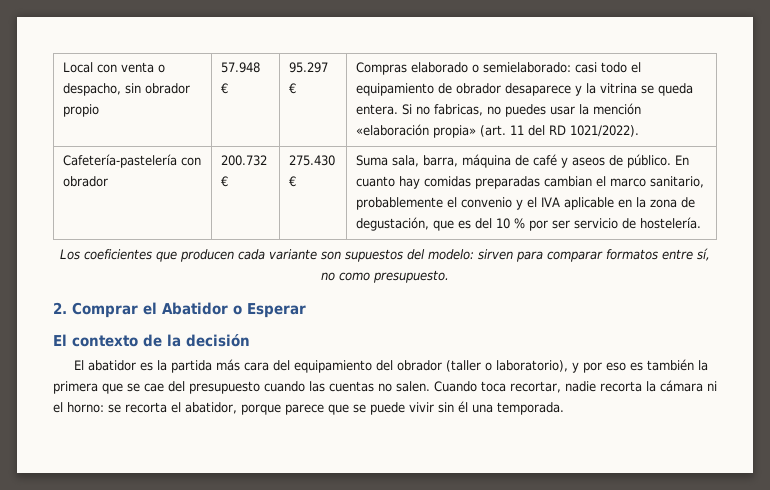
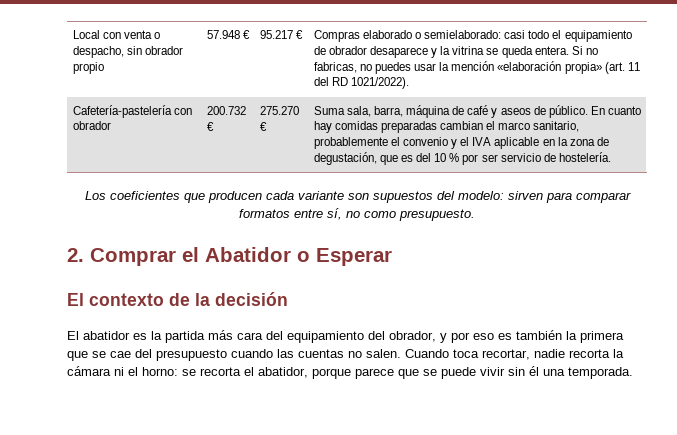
[288,62,328,73] 95.297 -> [259,30,293,39] 95.217
[288,155,335,166] 275.430 -> [259,106,299,115] 275.270
[396,360,568,372] obrador (taller o laboratorio), -> [389,331,436,342] obrador,

